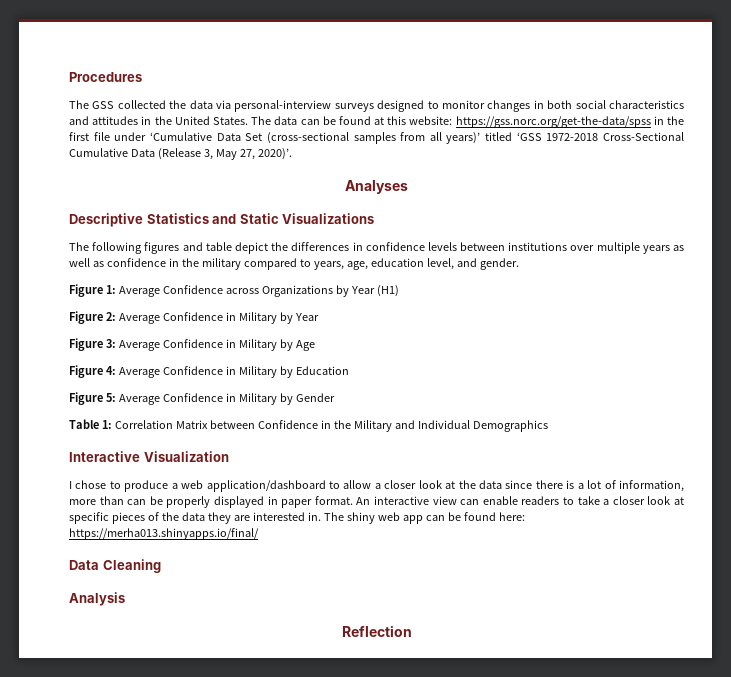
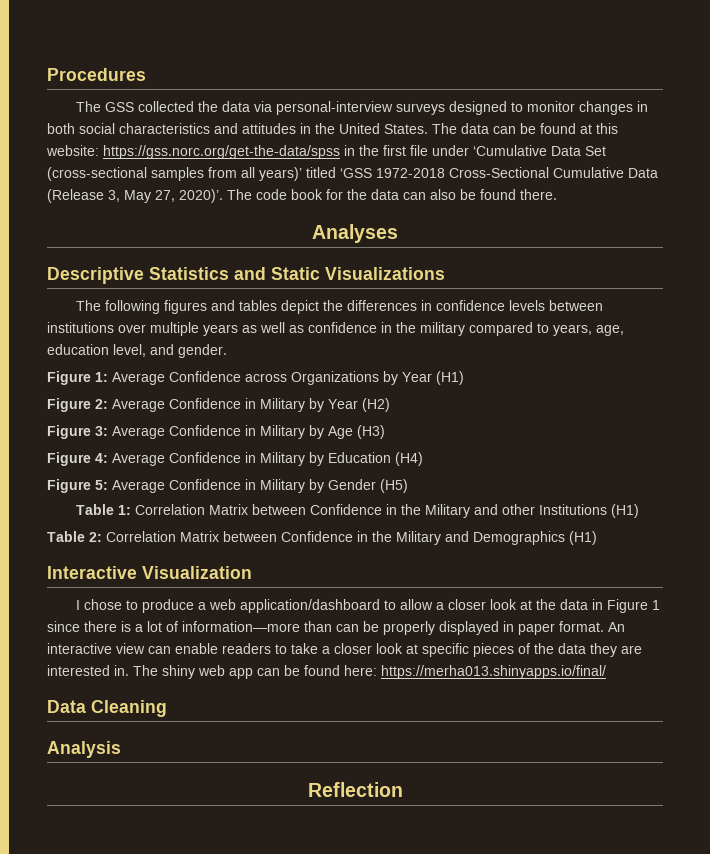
(292, 154) none -> [227,189,557,200] The code book for the data can also be found there.
[205,242,232,251] table -> [238,300,277,311] tables
(319, 317) none -> [362,398,390,412] (H2)
(315, 345) none -> [357,425,385,439] (H3)
(349, 370) none -> [395,452,423,466] (H4)
(335, 397) none -> [380,479,408,493] (H5)
[417,420,470,429] Individual -> [501,504,639,518] [47,531,469,545] other Institutions (H1) // Table 2: Correlation Matrix between Confidence in the Military and
(548, 426) none -> [569,531,597,545] (H1)
(503, 484) none -> [591,599,660,613] in Figure 1
[619,480,685,492] [69,499,96,505] information, more -> [182,621,300,632] information—more

